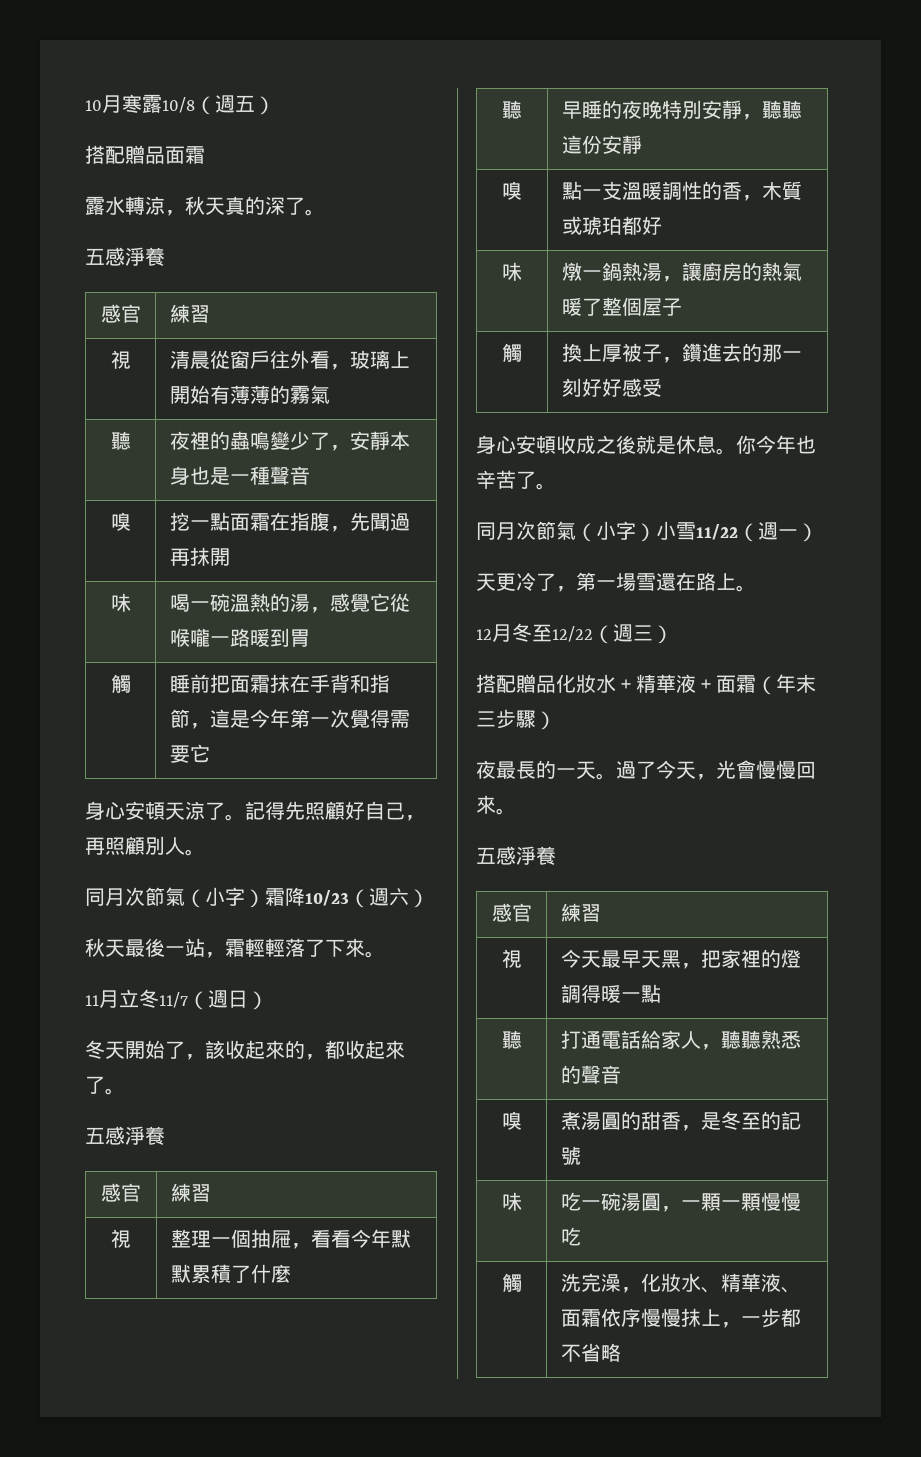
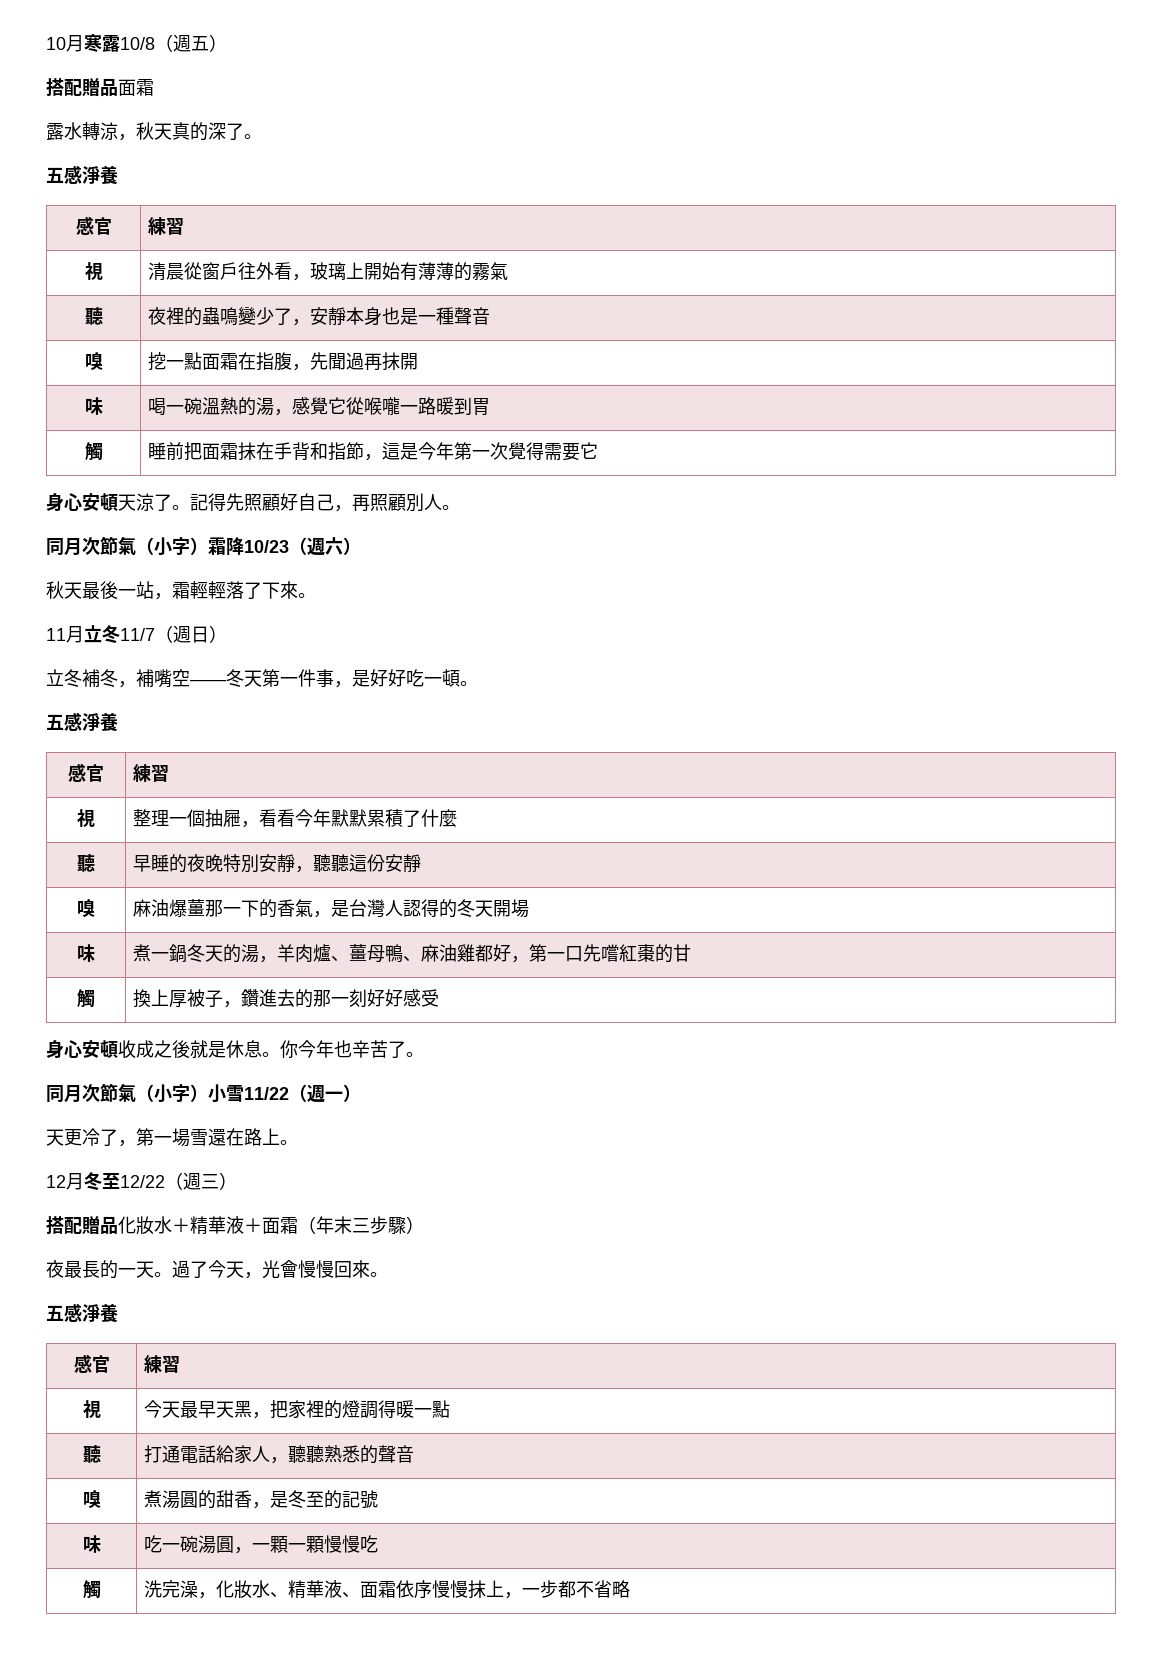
[85,1040,405,1060] [85,1076,105,1094] 冬天開始了，該收起來的，都收起來了 -> [46,669,460,688] 立冬補冬，補嘴空——冬天第一件事，是好好吃一頓
[562,181,803,201] [562,216,663,235] [502,262,522,281] [562,262,803,282] [562,297,683,316] 點一支溫暖調性的香，木質或琥珀都好 // 味 | 燉一鍋熱湯，讓廚房的熱氣暖了整個屋子 -> [133,899,530,918] [77,944,95,962] [133,944,692,963] 麻油爆薑那一下的香氣，是台灣人認得的冬天開場 // 味 | 煮一鍋冬天的湯，羊肉爐、薑母鴨、麻油雞都好，第一口先嚐紅棗的甘

